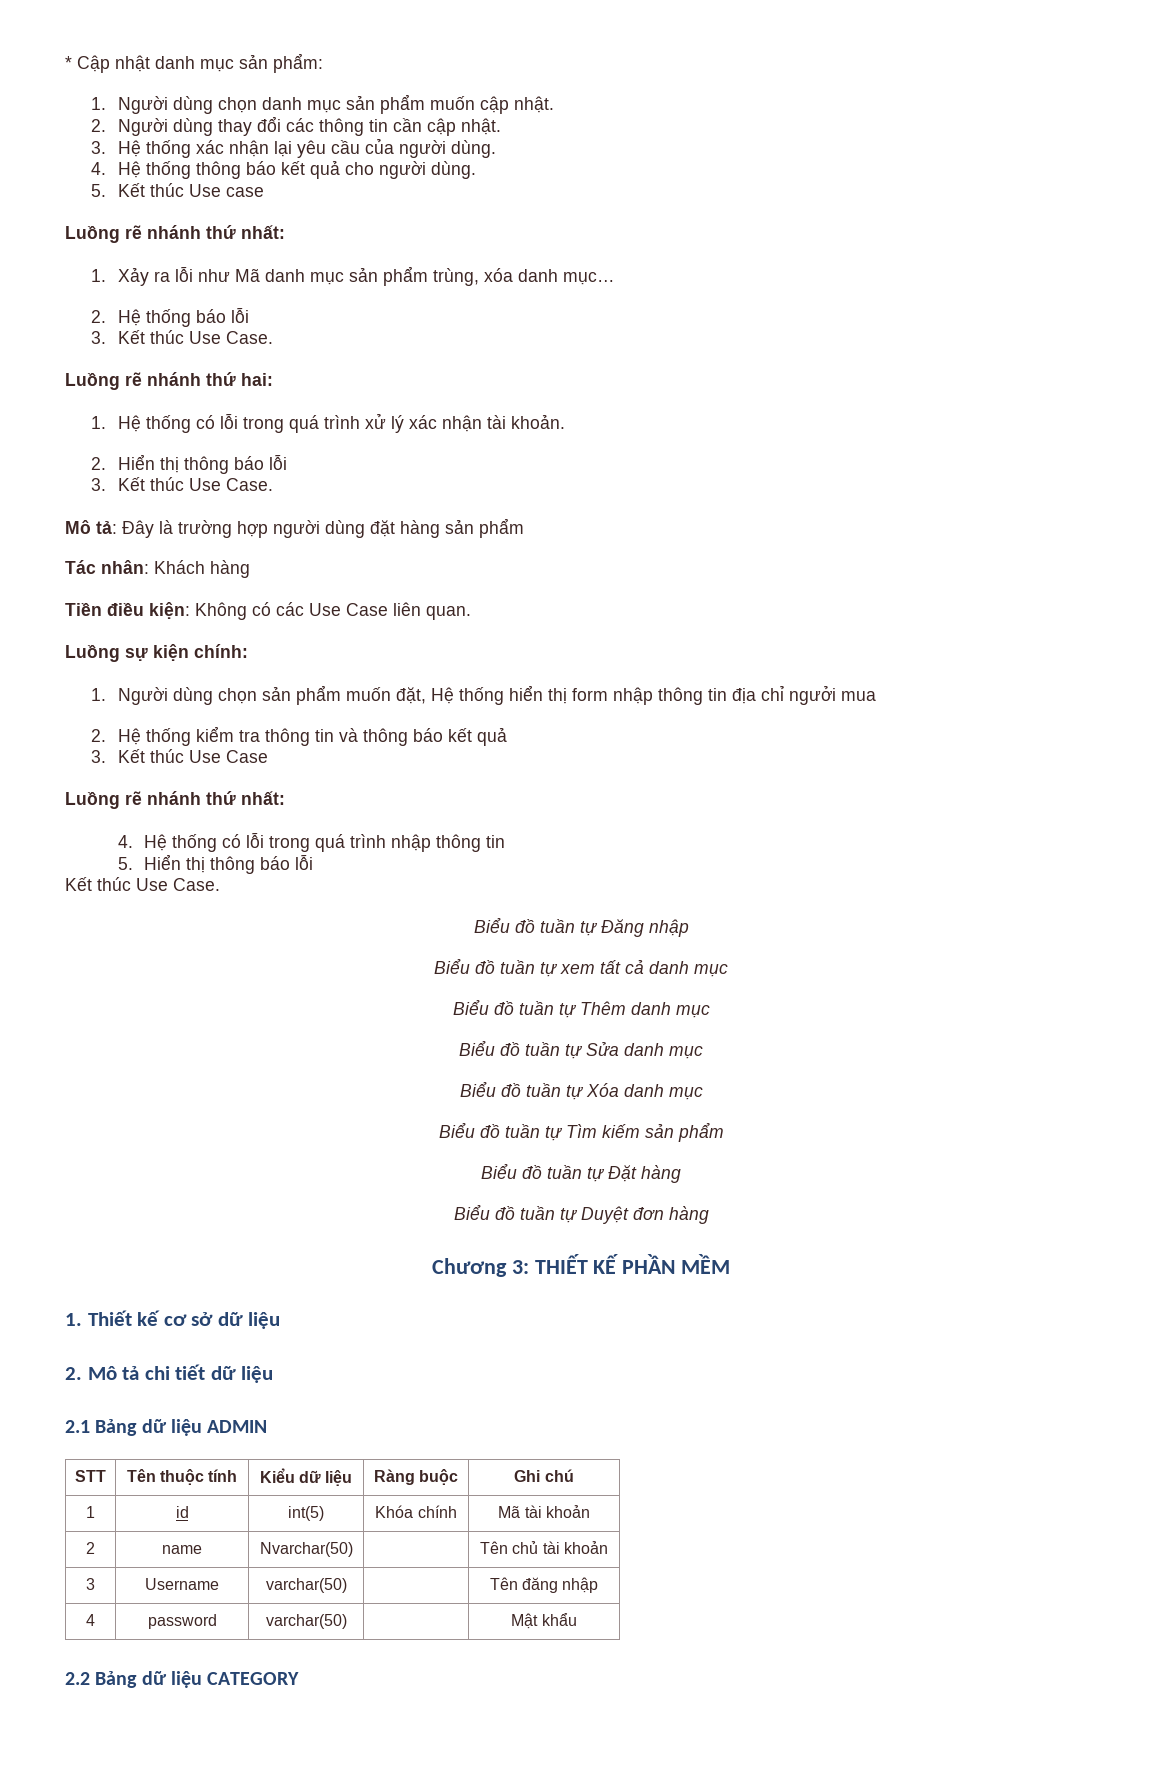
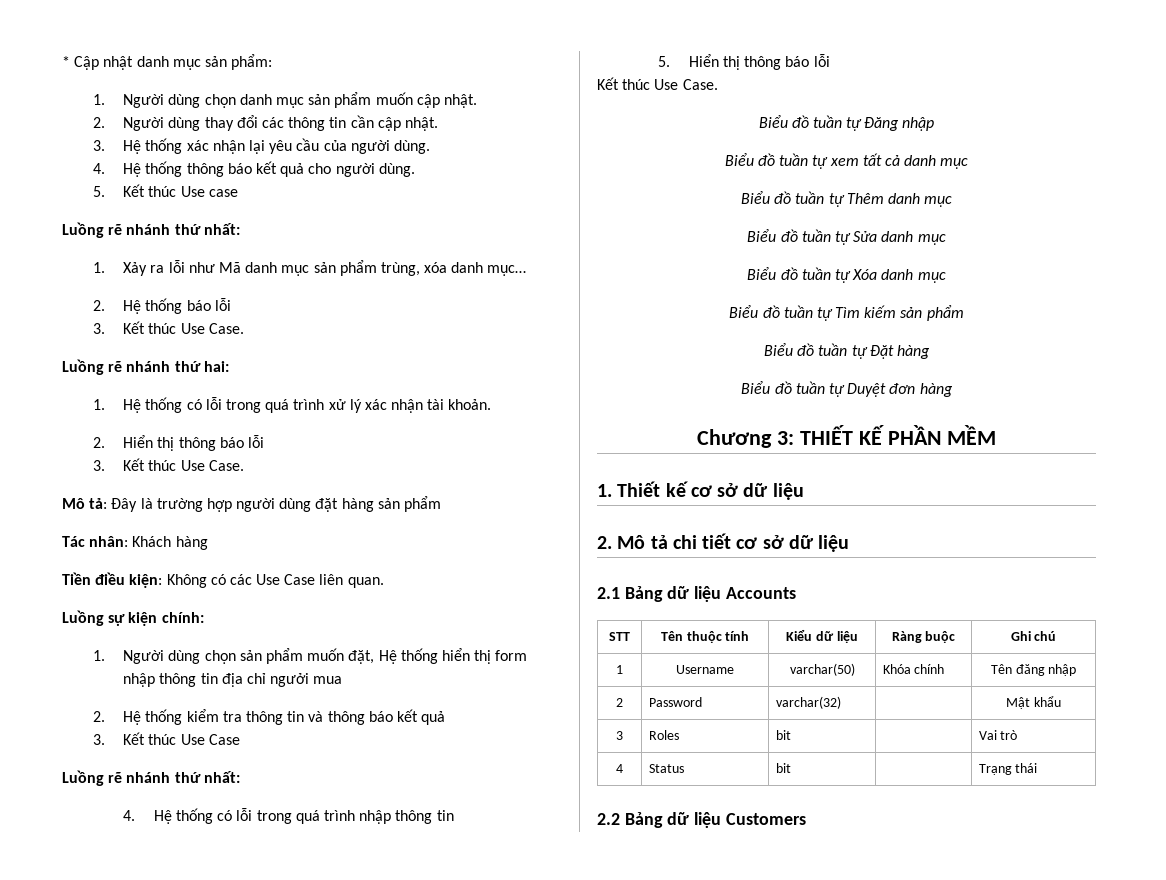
(206, 1372) none -> [736,535,784,549] cơ sở
[207,1420,268,1433] ADMIN -> [725,587,796,599] Accounts
[175,1506,189,1518] [288,1506,324,1521] [375,1505,457,1518] [498,1505,590,1518] [86,1542,95,1554] [162,1545,202,1554] [259,1542,353,1557] [480,1541,608,1554] [86,1578,95,1590] | id | int(5) | Khóa chính | Mã tài khoản // 2 | name | Nvarchar(50) | | Tên chủ tài khoản // 3 -> (623, 669) none
(347, 1585) none -> [882,664,945,674] Khóa chính
[86,1614,95,1626] [147,1614,217,1629] [265,1614,347,1629] 4 | password | varchar(50) -> [616,698,623,707] [648,697,702,707] [775,696,841,709] 2 | Password | varchar(32)
(577, 1619) none -> [616,731,623,740] [648,730,679,740] [775,730,791,740] [978,730,1018,740] [616,764,623,773] [648,764,684,773] [775,763,791,773] [978,763,1038,775] // 3 | Roles | bit | | Vai trò // 4 | Status | bit | | Trạng thái
[207,1672,300,1685] CATEGORY -> [725,813,806,825] Customers

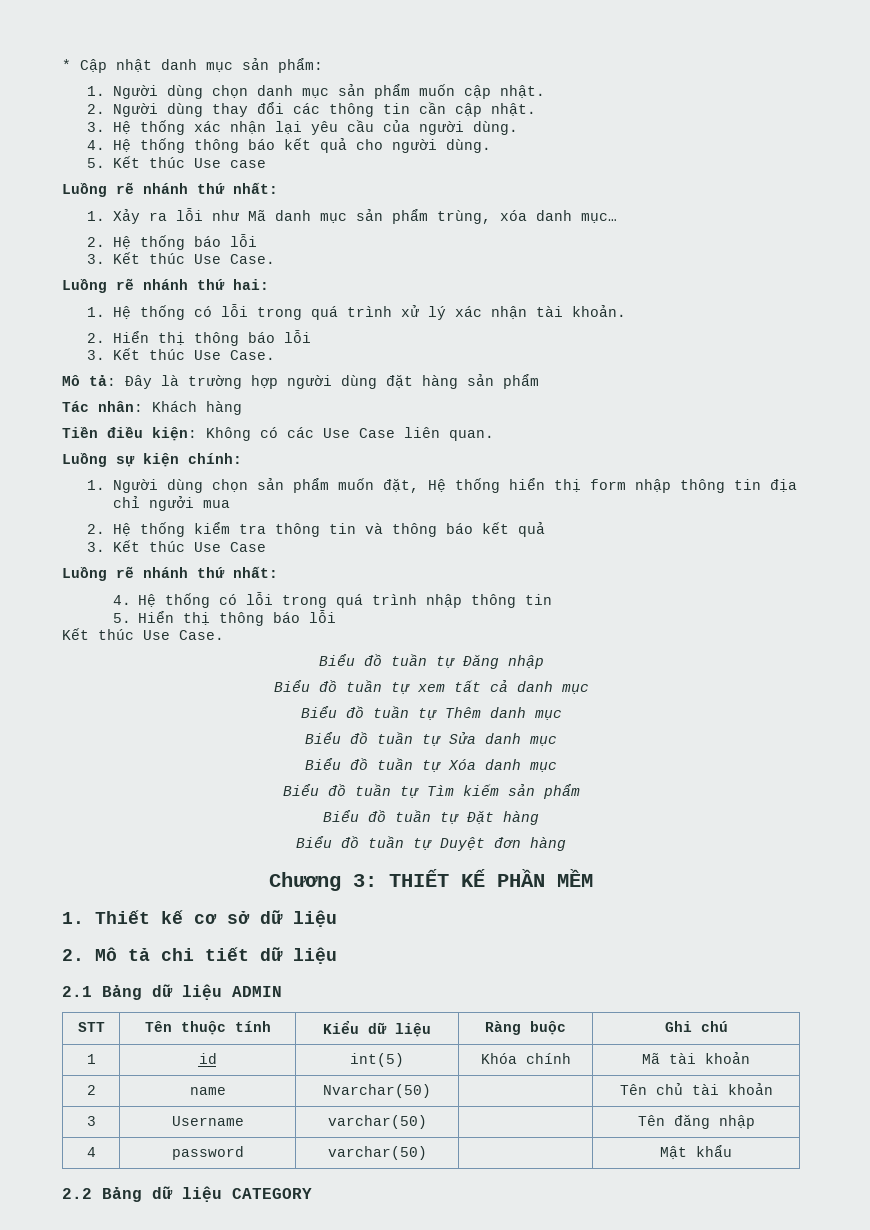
[736,535,784,549] cơ sở -> (249, 954) none
[725,587,796,599] Accounts -> [232,986,282,997] ADMIN
(623, 669) none -> [198,1053,217,1064] [350,1053,404,1067] [480,1053,571,1064] [642,1052,750,1064] [86,1085,96,1095] [189,1087,226,1095] [323,1084,431,1098] [619,1083,773,1095] [86,1116,96,1126] | id | int(5) | Khóa chính | Mã tài khoản // 2 | name | Nvarchar(50) | | Tên chủ tài khoản // 3
[882,664,945,674] Khóa chính -> (427, 1122) none
[616,698,623,707] [648,697,702,707] [775,696,841,709] 2 | Password | varchar(32) -> [86,1147,96,1157] [171,1146,244,1160] [327,1146,427,1160] 4 | password | varchar(50)
[616,731,623,740] [648,730,679,740] [775,730,791,740] [978,730,1018,740] [616,764,623,773] [648,764,684,773] [775,763,791,773] [978,763,1038,775] // 3 | Roles | bit | | Vai trò // 4 | Status | bit | | Trạng thái -> (732, 1151) none
[725,813,806,825] Customers -> [232,1188,312,1199] CATEGORY

